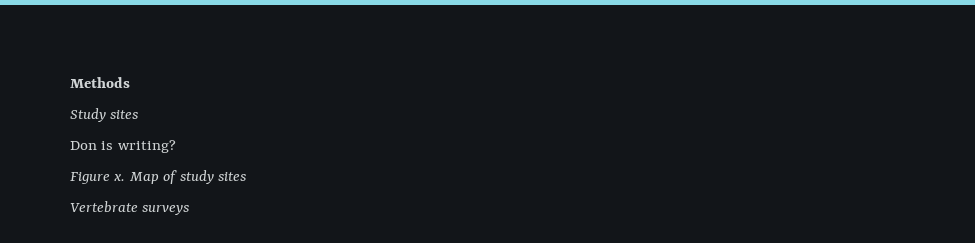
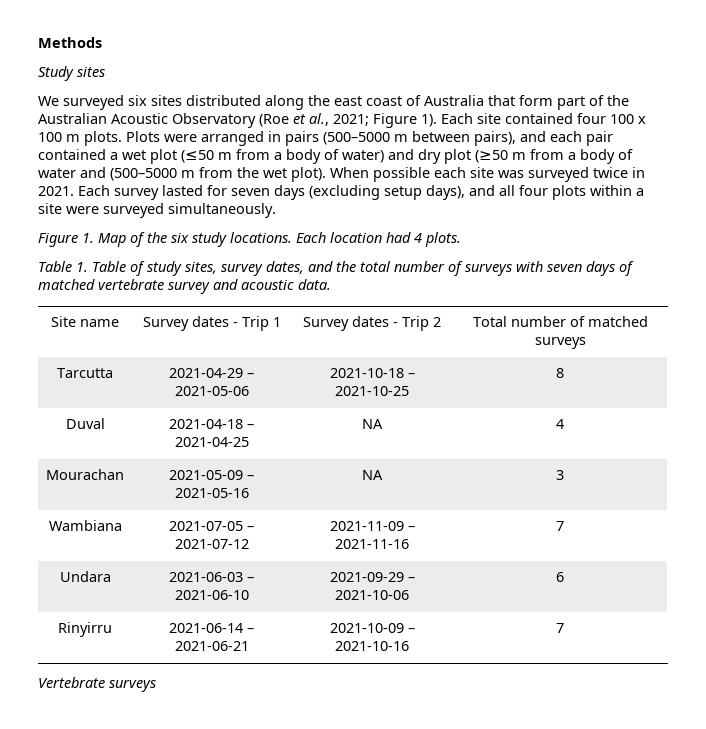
[70,140,176,153] [70,172,126,184] Don is writing? // Figure x. -> [38,95,629,110] [38,113,646,128] [38,131,613,146] [38,149,633,164] [38,167,645,182] [38,185,644,200] [38,203,276,218] [38,233,94,247] We surveyed six sites distributed along the east coast of Australia that form part of the Australian Acoustic Observatory (Roe et al., 2021; Figure 1). Each site contained four 100 x 100 m plots. Plots were arranged in pairs (500–5000 m between pairs), and each pair contained a wet plot (≤50 m from a body of water) and dry plot (≥50 m from a body of water and (500–5000 m from the wet plot). When possible each site was surveyed twice in 2021. Each survey lasted for seven days (excluding setup days), and all four plots within a site were surveyed simultaneously. // Figure 1.
[179,170,247,184] study sites -> [147,232,461,247] [38,261,634,276] [38,279,331,294] [51,316,119,327] [142,316,281,331] [303,316,441,331] [472,316,648,327] [534,337,586,349] [57,368,113,378] [169,368,254,378] [174,386,249,396] [329,368,415,378] [335,386,409,396] [556,368,564,378] [65,418,105,429] [169,419,254,429] [174,437,249,447] [362,419,383,429] [556,419,564,429] [46,469,124,480] [169,470,254,480] [174,488,249,498] [362,470,383,480] [556,470,564,480] [48,520,122,531] [169,521,254,531] [174,539,249,549] [329,521,415,531] [335,539,409,549] [556,521,564,531] [59,571,111,582] [169,572,254,582] [174,590,249,600] [329,572,415,582] [335,590,409,600] [556,572,564,582] [58,622,112,637] [169,623,254,633] [174,641,249,651] [329,623,415,633] [335,641,409,651] [556,623,564,633] the six study locations. Each location had 4 plots. // Table 1. Table of study sites, survey dates, and the total number of surveys with seven days of matched vertebrate survey and acoustic data. // Site name | Survey dates - Trip 1 | Survey dates - Trip 2 | Total number of matched surveys // Tarcutta | 2021-04-29 – 2021-05-06 | 2021-10-18 – 2021-10-25 | 8 // Duval | 2021-04-18 – 2021-04-25 | NA | 4 // Mourachan | 2021-05-09 – 2021-05-16 | NA | 3 // Wambiana | 2021-07-05 – 2021-07-12 | 2021-11-09 – 2021-11-16 | 7 // Undara | 2021-06-03 – 2021-06-10 | 2021-09-29 – 2021-10-06 | 6 // Rinyirru | 2021-06-14 – 2021-06-21 | 2021-10-09 – 2021-10-16 | 7

